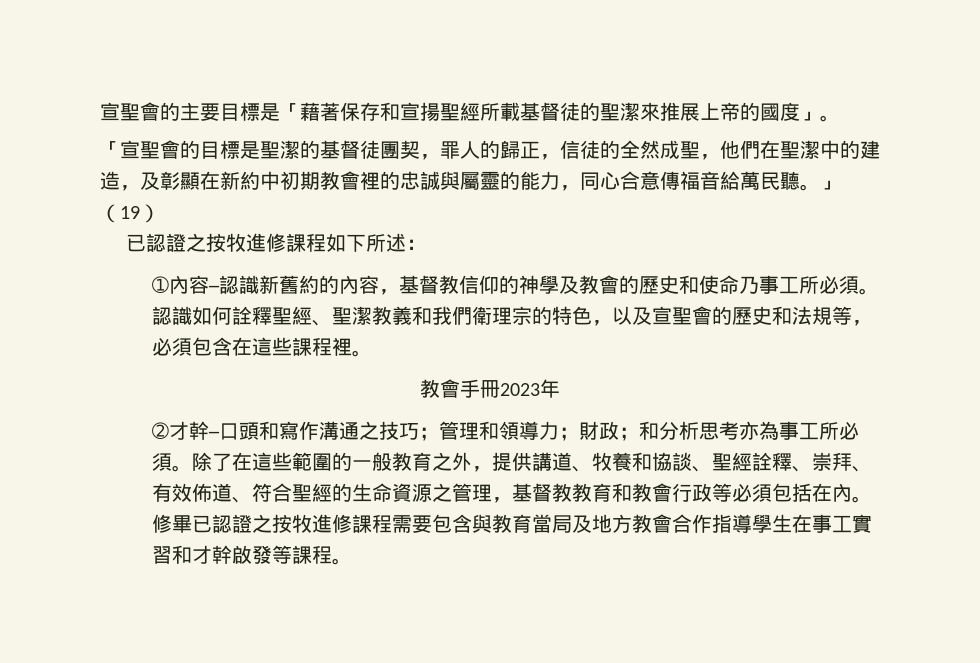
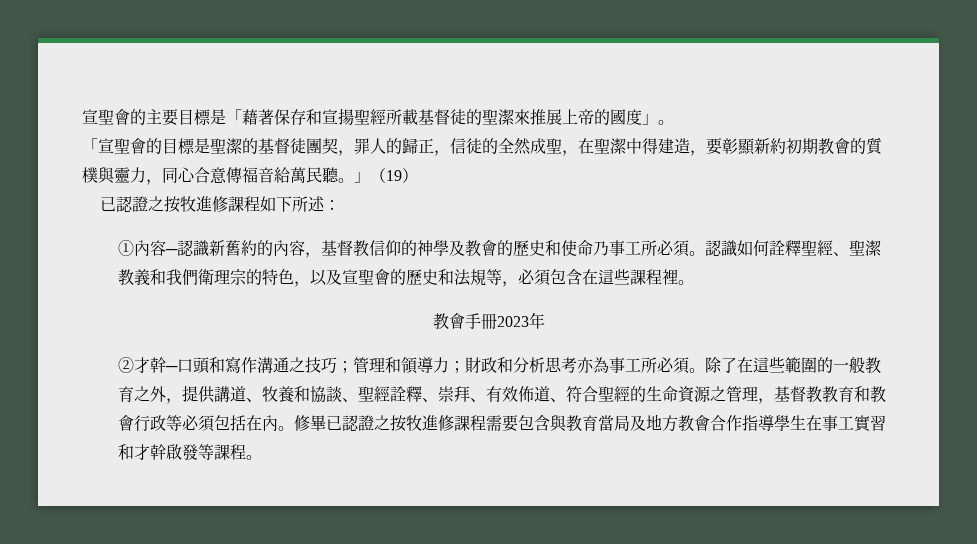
[720,140,760,159] 他們 -> (578, 153) none
[840,140,880,159] [100,171,540,191] 的建造，及彰顯在新約中初期教會裡的忠誠與屬靈的能 -> [642,138,883,156] [82,167,130,184] 得建造，要彰顯新約初期教會的質樸與靈
[619,427,640,441] ； -> (498, 365) none

